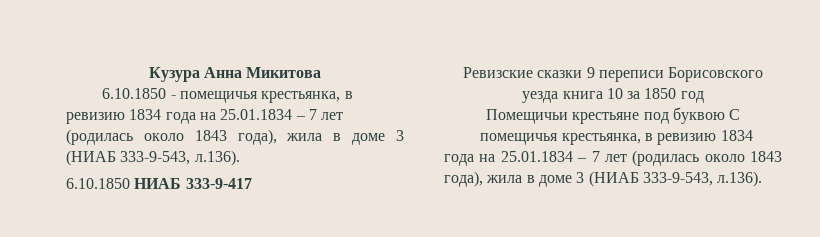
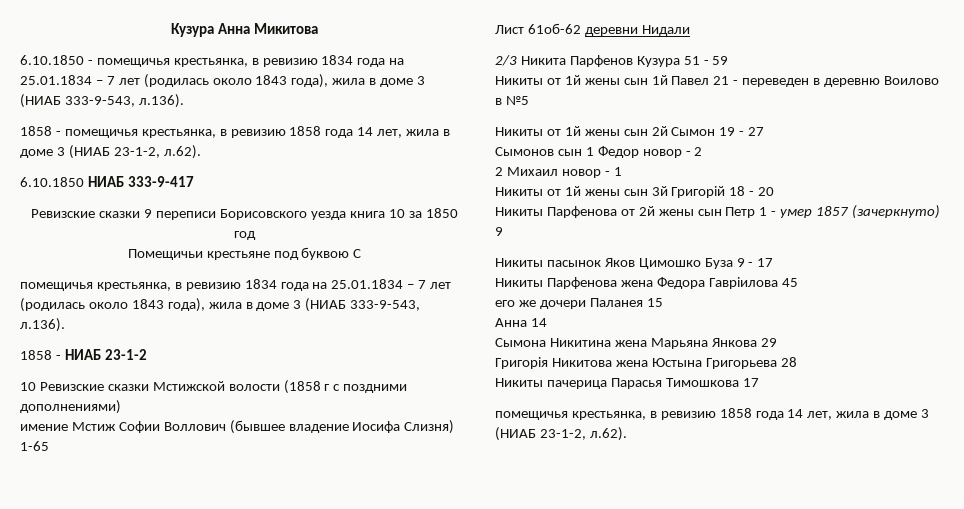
(240, 158) none -> [20,126,451,138] [20,145,201,159] // 1858 - помещичья крестьянка, в ревизию 1858 года 14 лет, жила в доме 3 (НИАБ 23-1-2, л.62).
(763, 179) none -> [20,349,147,360] [20,380,408,394] [20,400,121,414] [20,420,455,434] [20,441,49,451] [495,23,690,36] [495,55,729,67] [495,75,939,87] [495,96,529,105] [495,126,765,136] [495,146,703,158] [495,167,622,178] [495,186,775,198] [495,205,941,219] [495,227,503,236] [495,258,774,269] [495,277,798,289] [495,298,663,309] [495,318,547,327] [495,338,777,349] [495,357,797,369] [495,378,759,389] [495,408,930,420] [495,427,627,441] // 1858 - НИАБ 23-1-2 // 10 Ревизские сказки Мстижской волости (1858 г с поздними дополнениями) // имение Мстиж Софии Воллович (бывшее владение Иосифа Слизня) 1-65 // Лист 61об-62 деревни Нидали // 2/3 Никита Парфенов Кузура 51 - 59 // Никиты от 1й жены сын 1й Павел 21 - переведен в деревню Воилово в №5 // Никиты от 1й жены сын 2й Сымон 19 - 27 // Сымонов сын 1 Федор новор - 2 // 2 Михаил новор - 1 // Никиты от 1й жены сын 3й Григорiй 18 - 20 // Никиты Парфенова от 2й жены сын Петр 1 - умер 1857 (зачеркнуто) 9 // Никиты пасынок Яков Цимошко Буза 9 - 17 // Никиты Парфенова жена Федора Гаврiилова 45 // его же дочери Паланея 15 // Анна 14 // Сымона Никитина жена Марьяна Янкова 29 // Григорiя Никитова жена Юстына Григорьева 28 // Никиты пачерица Парасья Тимошкова 17 // помещичья крестьянка, в ревизию 1858 года 14 лет, жила в доме 3 (НИАБ 23-1-2, л.62).

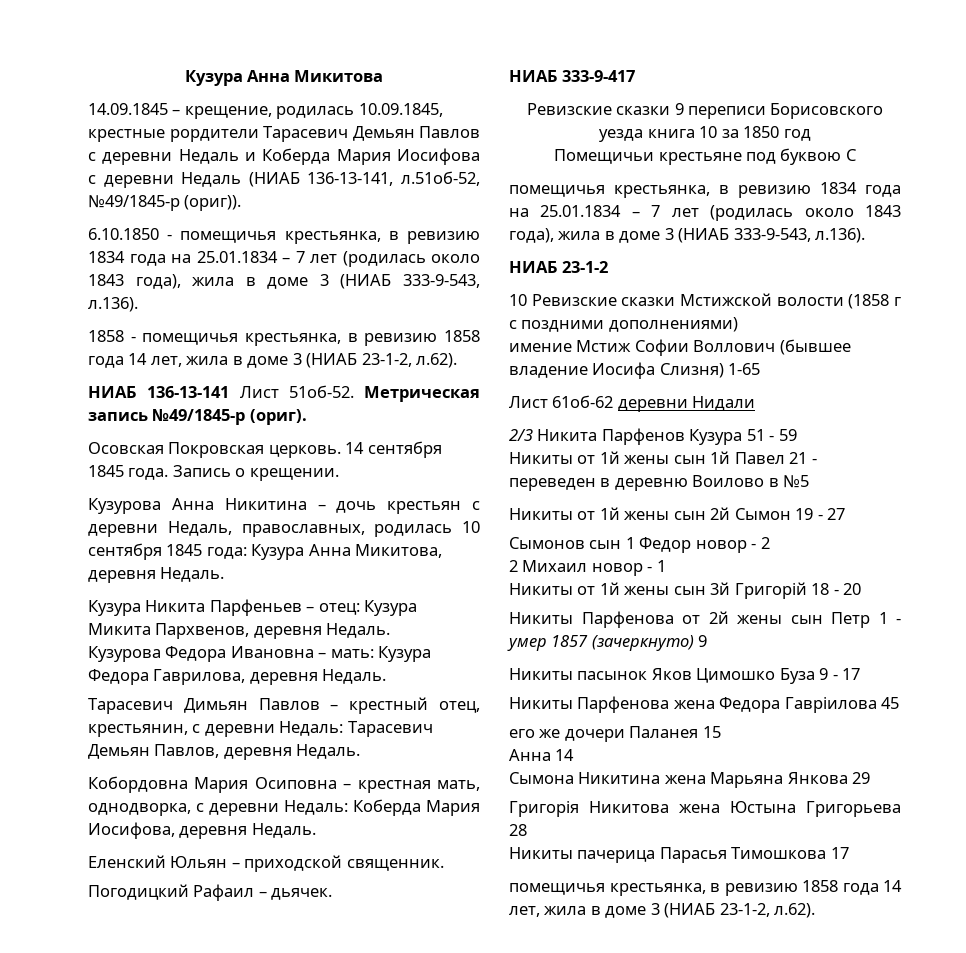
(318, 28) none -> [88,103,443,119] [88,126,480,142] [88,148,480,165] [88,171,480,188] [88,195,242,211] // 14.09.1845 – крещение, родилась 10.09.1845, крестные рордители Тарасевич Демьян Павлов с деревни Недаль и Коберда Мария Иосифова с деревни Недаль (НИАБ 136-13-141, л.51об-52, №49/1845-р (ориг)).
[20,177,84,187] 6.10.1850 -> [88,385,480,402] [88,409,307,425] [88,441,442,458] [88,465,339,481] [88,498,480,514] [88,521,480,537] [88,543,443,560] [88,567,225,583] [88,599,418,616] [88,623,391,639] [88,646,432,662] [88,669,387,685] [88,697,481,714] [88,721,433,737] [88,744,361,760] [88,776,480,793] [88,799,480,816] [88,822,316,839] [88,855,444,872] [88,884,333,901] НИАБ 136-13-141 Лист 51об-52. Метрическая запись №49/1845-р (ориг). // Осовская Покровская церковь. 14 сентября 1845 года. Запись о крещении. // Кузурова Анна Никитина – дочь крестьян с деревни Недаль, православных, родилась 10 сентября 1845 года: Кузура Анна Микитова, деревня Недаль. // Кузура Никита Парфеньев – отец: Кузура Микита Пархвенов, деревня Недаль. // Кузурова Федора Ивановна – мать: Кузура Федора Гаврилова, деревня Недаль. // Тарасевич Димьян Павлов – крестный отец, крестьянин, с деревни Недаль: Тарасевич Демьян Павлов, деревня Недаль. // Кобордовна Мария Осиповна – крестная мать, однодворка, с деревни Недаль: Коберда Мария Иосифова, деревня Недаль. // Еленский Юльян – приходской священник. // Погодицкий Рафаил – дьячек. //
[20,350,61,360] 1858 - -> (866, 235) none

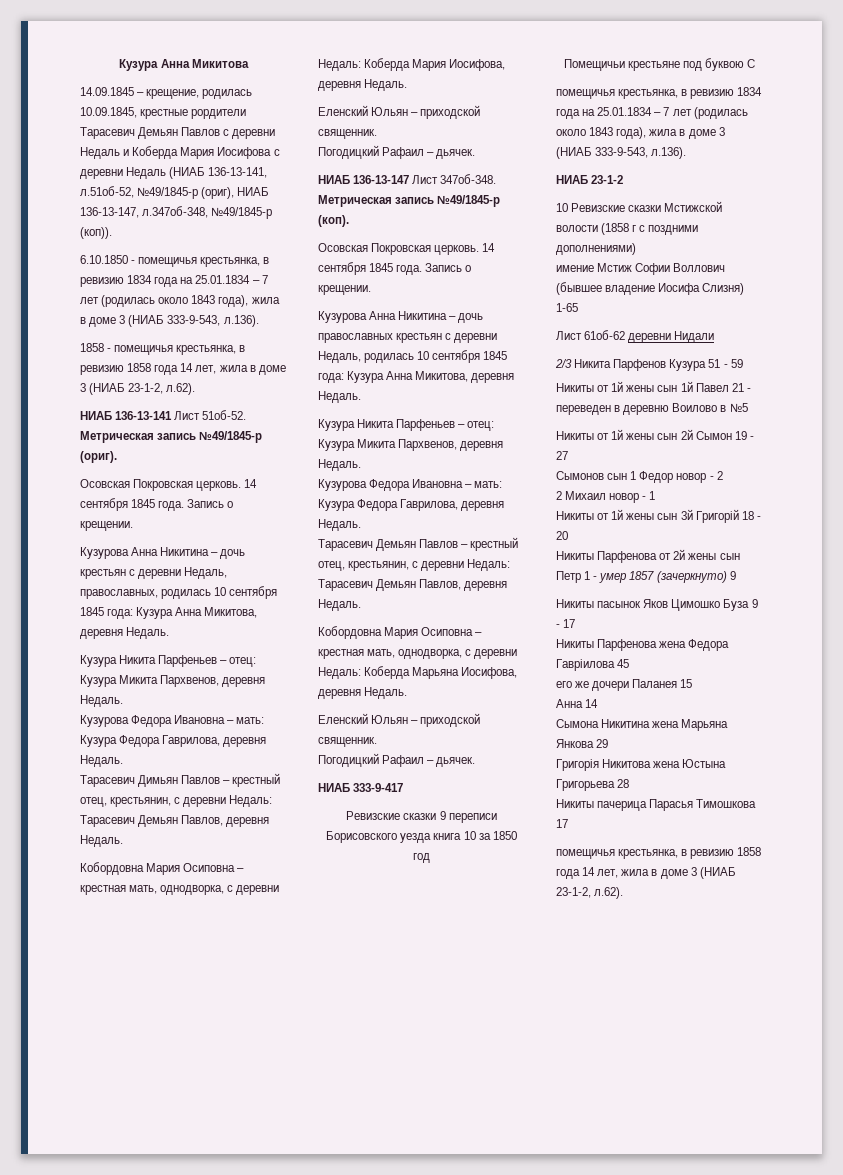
[184,195,242,211] (ориг)). -> [201,187,270,199] [80,206,273,219] [80,227,112,239] (ориг), НИАБ 136-13-147, л.347об-348, №49/1845-р (коп)).
(333, 894) none -> [318,174,497,184] [318,195,501,207] [318,215,349,227] [318,243,496,255] [318,262,472,275] [318,285,371,295] [318,311,484,323] [318,333,498,343] [318,350,508,363] [318,371,515,383] [318,391,361,403] [318,419,495,431] [318,439,504,451] [318,459,361,471] [318,479,503,491] [318,499,505,511] [318,519,361,531] [318,537,519,551] [318,559,511,571] [318,579,508,591] [318,599,361,611] [318,626,483,639] [318,649,518,659] [318,666,518,679] [318,687,408,699] [318,713,481,727] [318,737,377,747] [318,753,476,767] // НИАБ 136-13-147 Лист 347об-348. Метрическая запись №49/1845-р (коп). // Осовская Покровская церковь. 14 сентября 1845 года. Запись о крещении. // Кузурова Анна Никитина – дочь православных крестьян с деревни Недаль, родилась 10 сентября 1845 года: Кузура Анна Микитова, деревня Недаль. // Кузура Никита Парфеньев – отец: Кузура Микита Пархвенов, деревня Недаль. // Кузурова Федора Ивановна – мать: Кузура Федора Гаврилова, деревня Недаль. // Тарасевич Демьян Павлов – крестный отец, крестьянин, с деревни Недаль: Тарасевич Демьян Павлов, деревня Недаль. // Кобордовна Мария Осиповна – крестная мать, однодворка, с деревни Недаль: Коберда Марьяна Иосифова, деревня Недаль. // Еленский Юльян – приходской священник. // Погодицкий Рафаил – дьячек.

